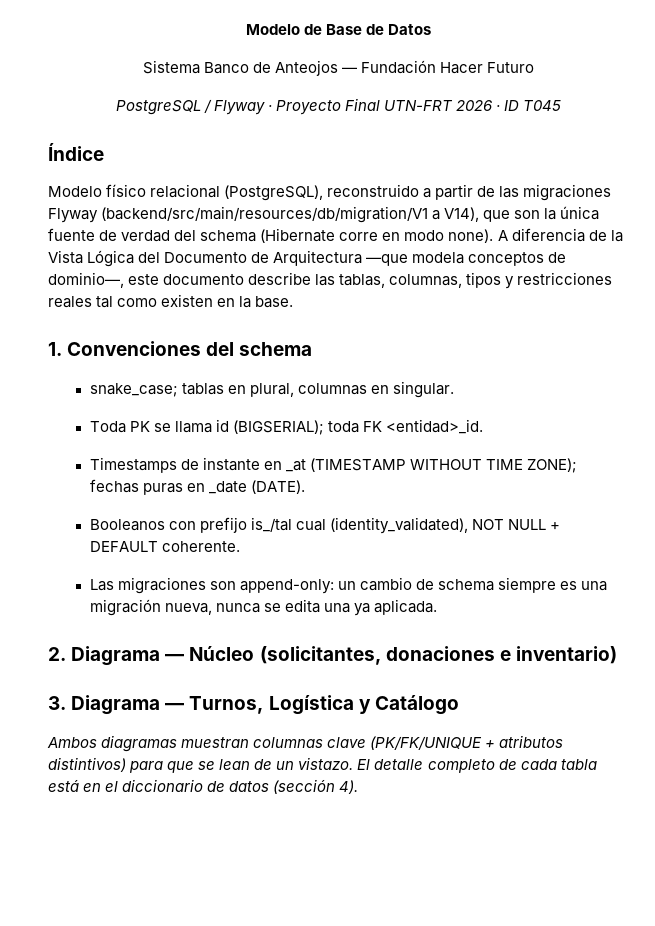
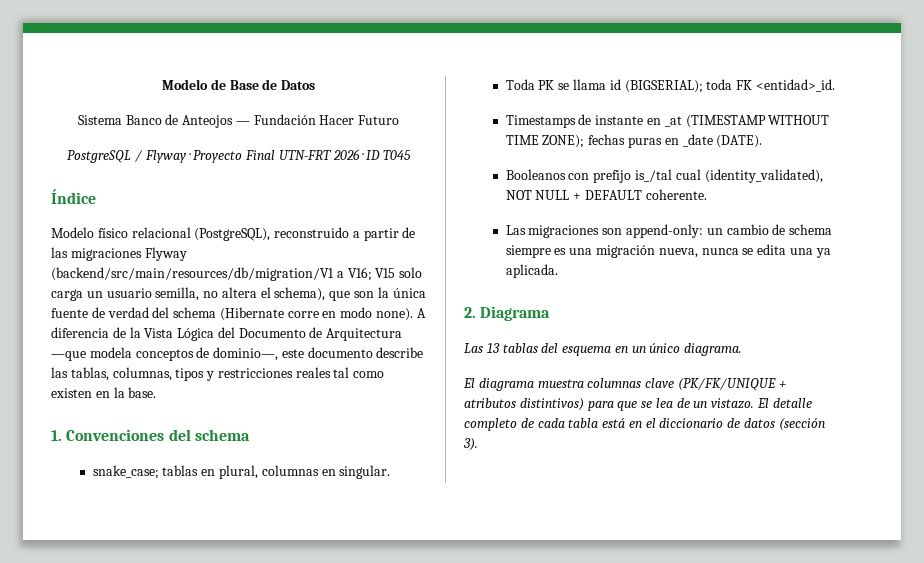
[444,207,480,222] V14), -> [347,267,423,281] [51,287,326,301] V16; V15 solo carga un usuario semilla, no altera el schema),
[165,646,617,665] [48,695,459,715] [47,735,250,752] — Núcleo (solicitantes, donaciones e inventario) // 3. Diagrama — Turnos, Logística y Catálogo // Ambos diagramas muestran -> [464,343,743,356] [463,378,584,391] // Las 13 tablas del esquema en un único diagrama. // El diagrama muestra
[219,759,251,770] lean -> [655,398,673,408] lea
[339,780,359,794] 4). -> [463,438,478,451] 3).

